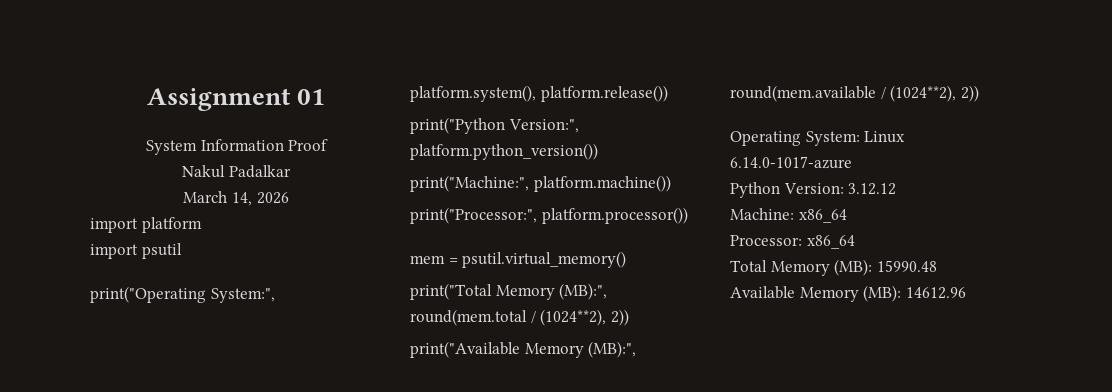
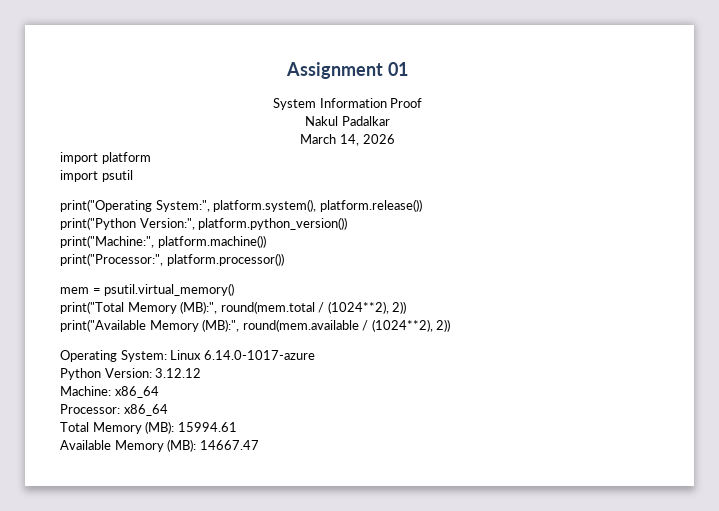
[876,260,937,272] 15990.48 -> [177,422,237,432] 15994.61
[905,287,966,299] 14612.96 -> [199,440,259,450] 14667.47

